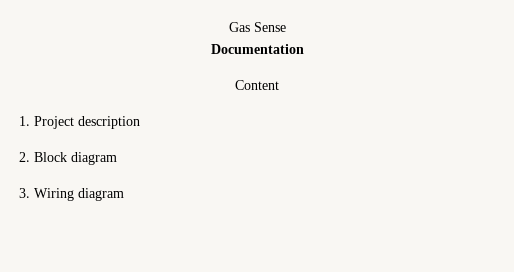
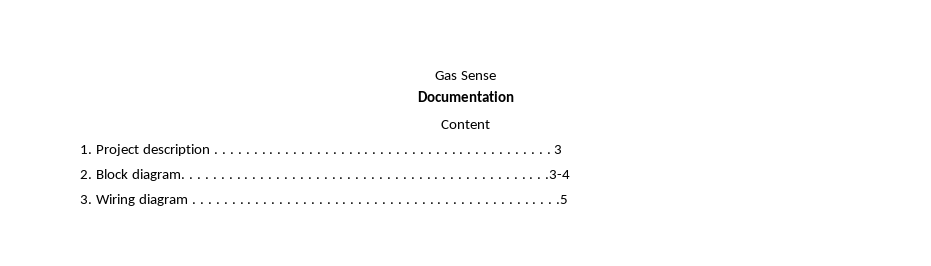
[19,152,117,165] [19,188,124,201] // 2. Block diagram // 3. Wiring diagram -> [214,145,563,154] [80,169,571,181] [80,194,569,206] . . . . . . . . . . . . . . . . . . . . . . . . . . . . . . . . . . . . . . . . . . . 3 // 2. Block diagram. . . . . . . . . . . . . . . . . . . . . . . . . . . . . . . . . . . . . . . . . . . . . . .3-4 // 3. Wiring diagram . . . . . . . . . . . . . . . . . . . . . . . . . . . . . . . . . . . . . . . . . . . . . . .5

